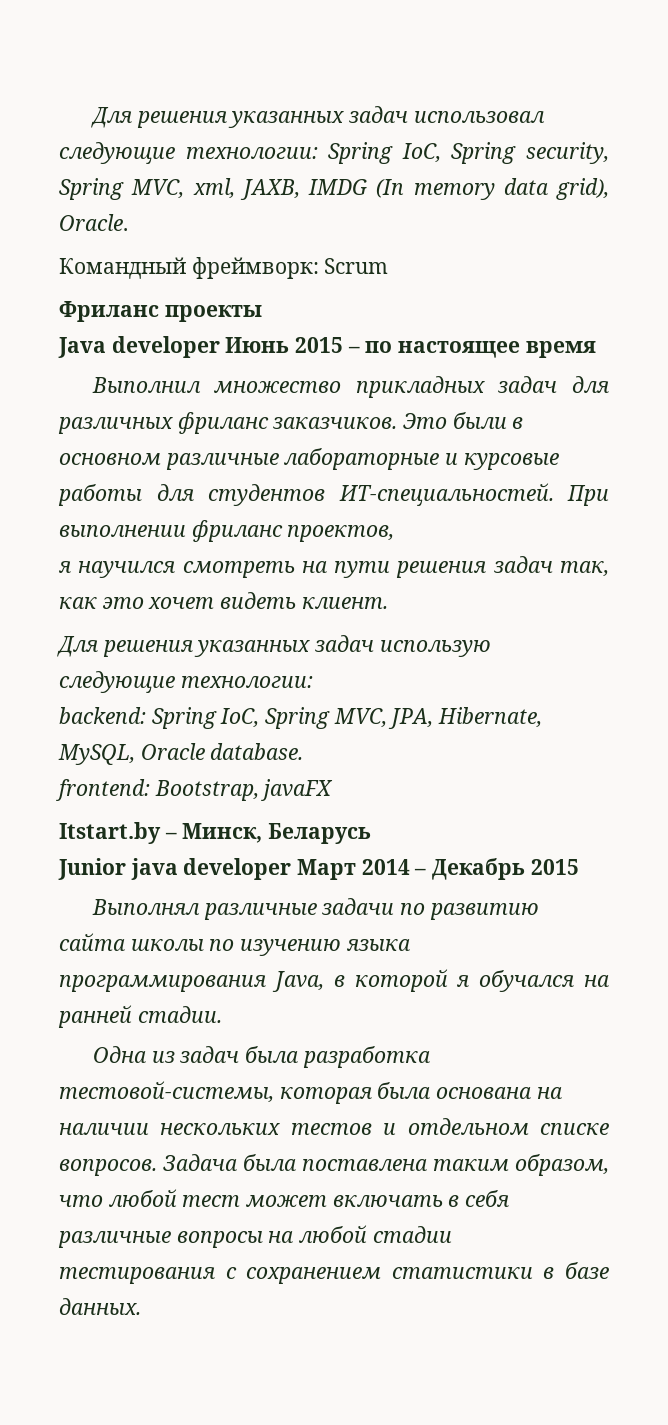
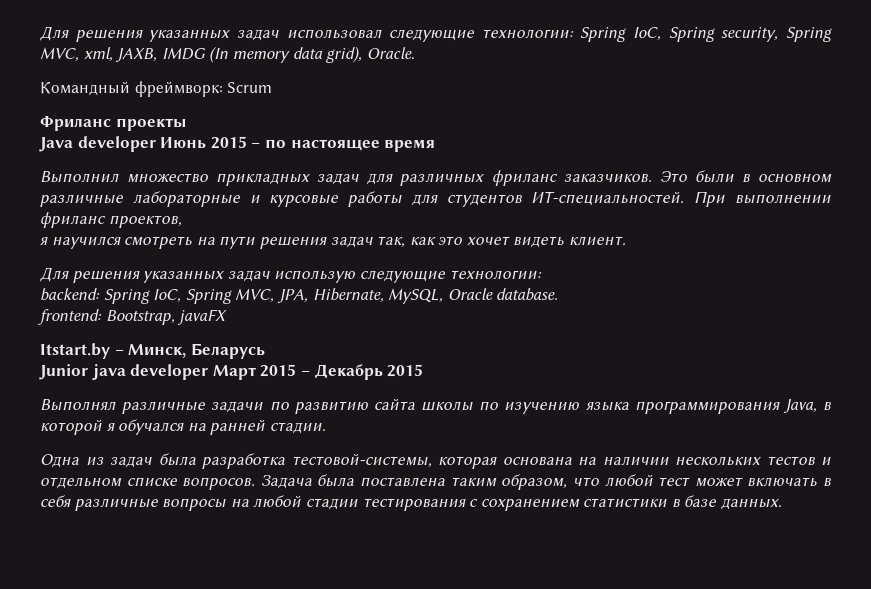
[361,859,410,875] 2014 -> [260,364,297,377] 2015
[377,1082,432,1099] была -> (497, 462) none

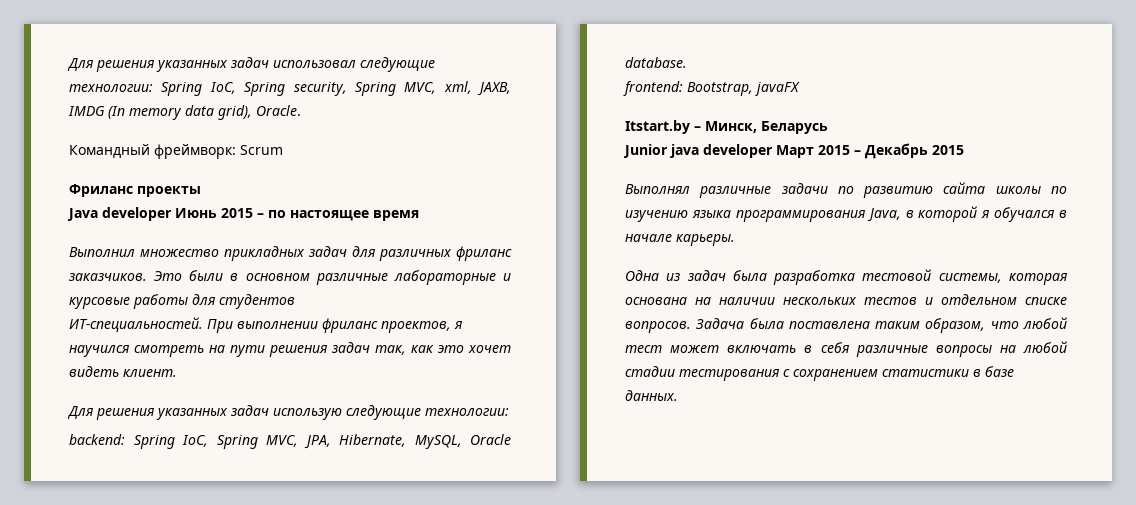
(523, 200) none -> (295, 301) //
(182, 221) // -> (451, 327) none
[187,419,326,435] на ранней стадии. -> [1059,210,1067,218] [625,234,735,246] в начале карьеры.
[291,453,432,467] тестовой-системы, -> [862,269,1002,283] тестовой системы,

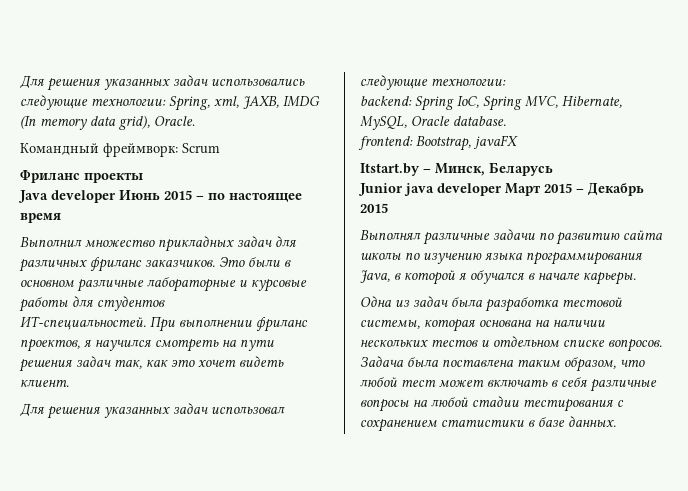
[67,57,435,72] [69,82,437,96] Для решения указанных задач использовал следующие технологии: Spring IoC, Spring security, Spring MVC, -> [20,75,305,91] [20,95,210,111] Для решения указанных задач использовались следующие технологии: Spring,
[273,408,342,420] использую -> [211,406,285,414] использовал
[303,435,331,449] JPA, -> (558, 102) none

